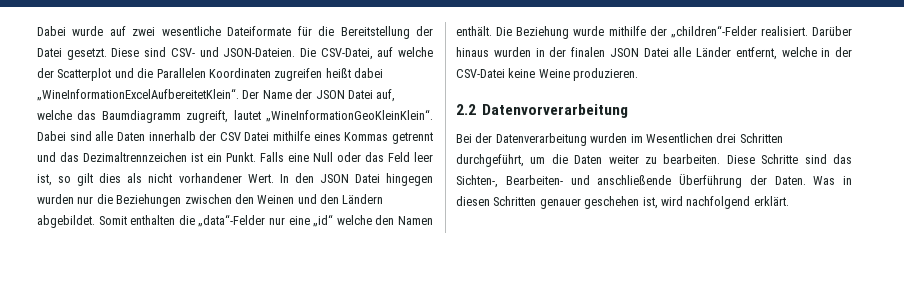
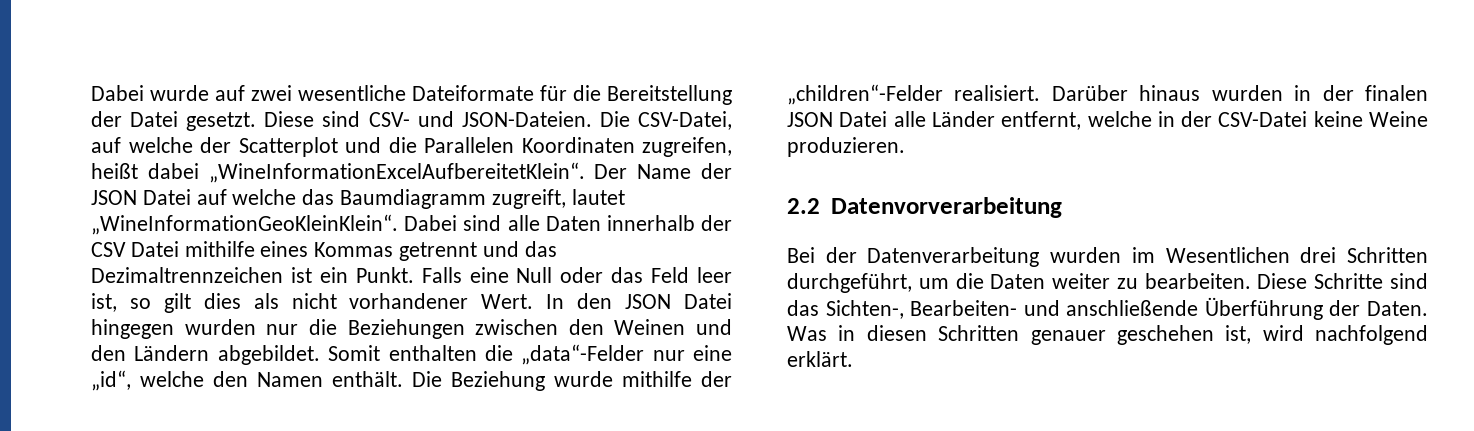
[274,68,323,81] zugreifen -> [642,137,732,157] zugreifen,
[376,89,396,102] auf, -> [196,189,227,205] auf
[313,214,334,227] „id“ -> [91,370,131,391] „id“,

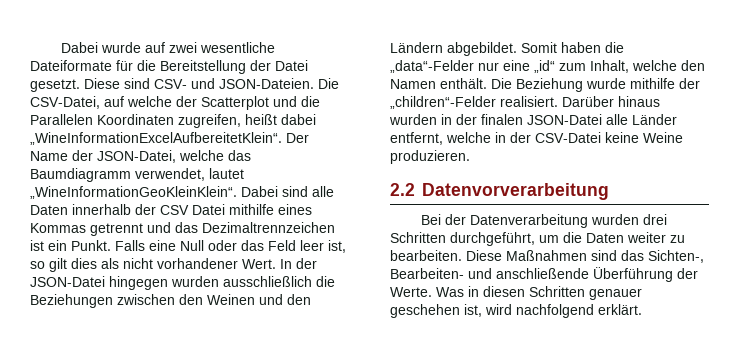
[91,189,227,205] JSON Datei auf -> [97,150,176,163] JSON-Datei,
[491,189,566,209] zugreift, -> [135,168,205,181] verwendet,
[577,293,732,309] den JSON Datei -> [296,258,317,269] [30,276,105,287] der JSON-Datei
[266,324,299,335] nur -> [223,276,312,287] ausschließlich
[388,345,477,361] enthalten -> [561,42,601,53] haben
[91,370,131,391] „id“, -> [534,60,629,73] „id“ zum Inhalt,
[787,111,888,127] JSON Datei -> [527,114,602,125] JSON-Datei
[1131,247,1290,263] im Wesentlichen -> (639, 219) none
[1314,273,1384,289] Schritte -> [506,250,587,261] Maßnahmen
[1367,301,1428,316] Daten. -> [390,287,432,297] Werte.

